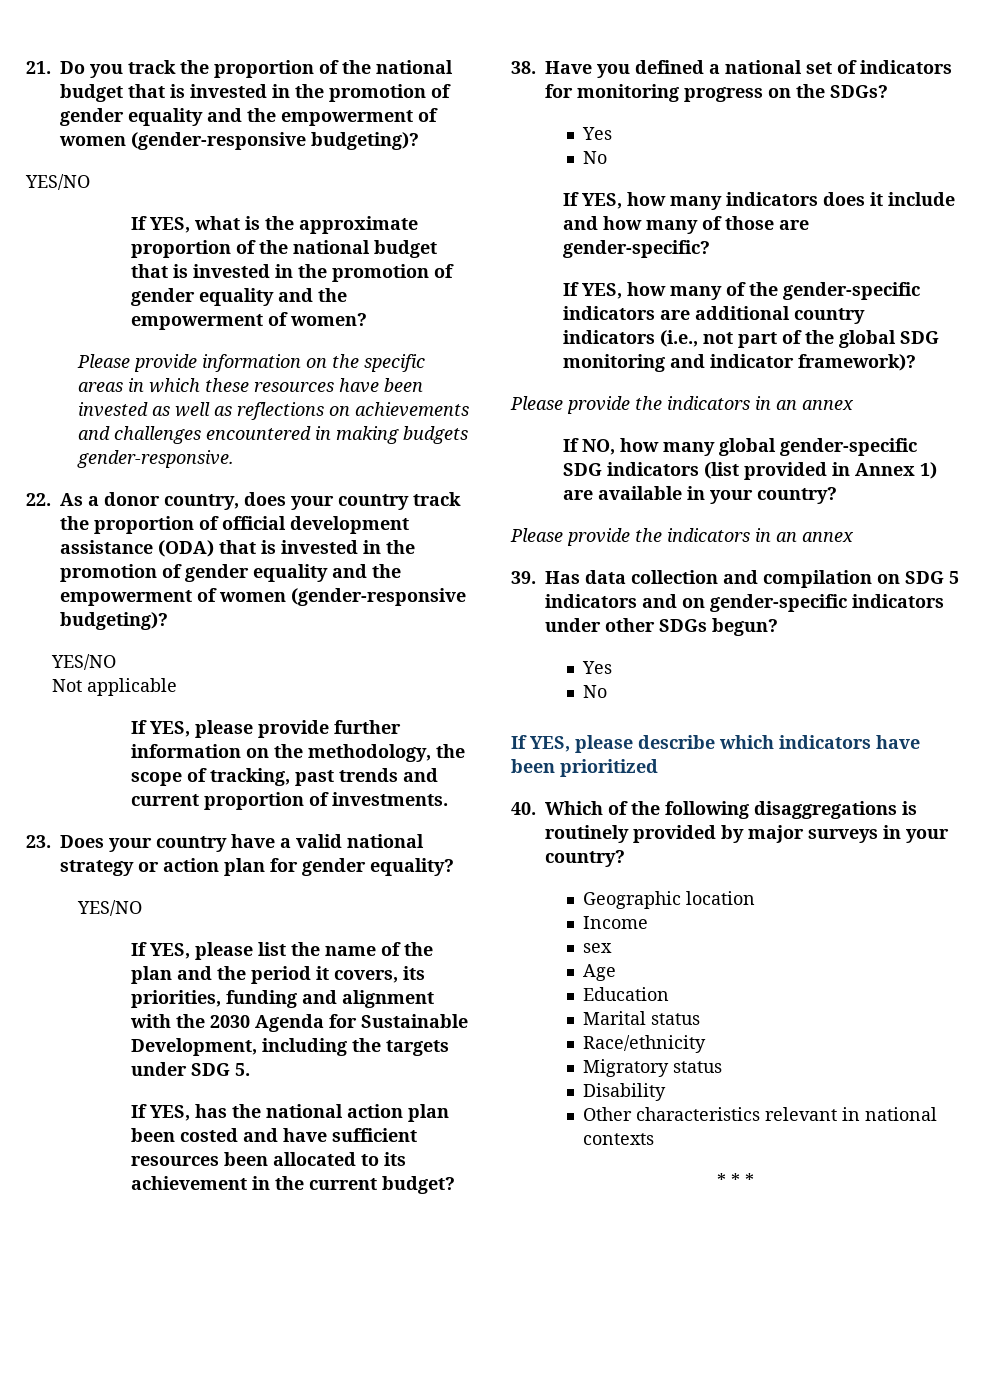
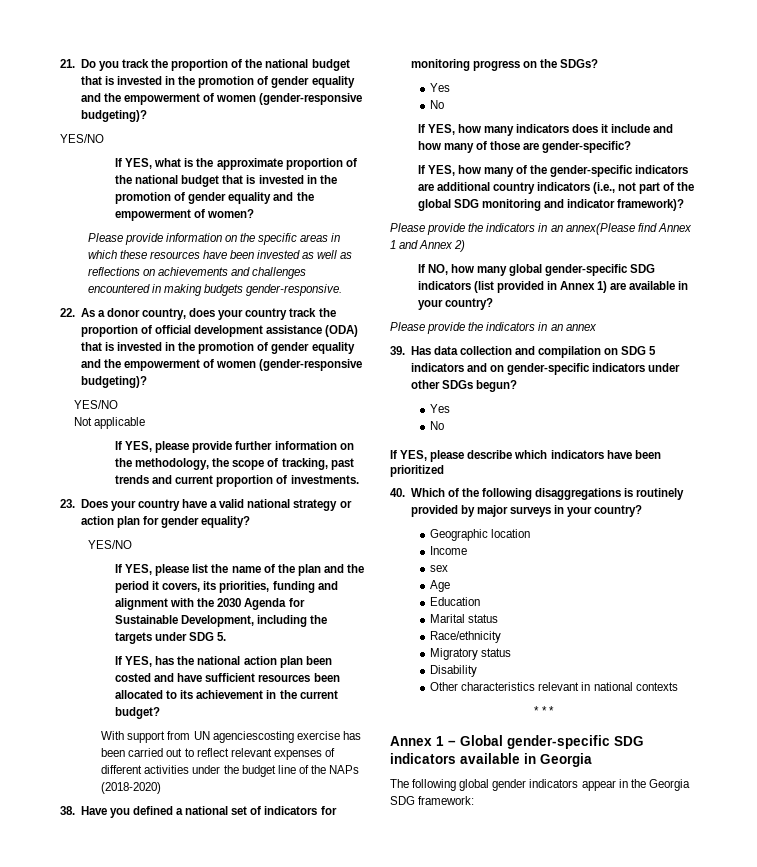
(455, 1185) none -> [101,731,361,743] [101,748,335,760] [101,765,360,777] [101,782,162,794] // With support from UN agenciescosting exercise has been carried out to reflect relevant expenses of different activities under the budget line of the NAPs (2018-2020)
[802,400,854,410] annex -> [565,223,692,235] [390,240,466,252] annex(Please find Annex 1 and Annex 2)
(754, 1180) none -> [390,735,644,749] [390,753,592,767] [390,779,690,791] [390,796,475,805] // Annex 1 – Global gender-specific SDG indicators available in Georgia // The following global gender indicators appear in the Georgia SDG framework:

